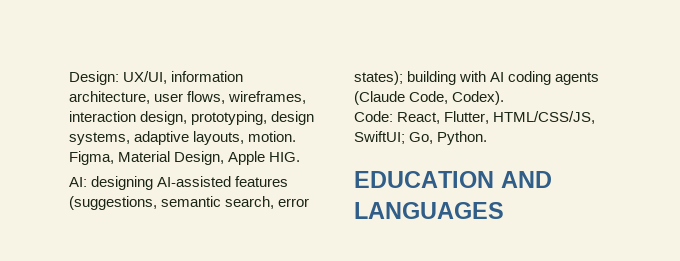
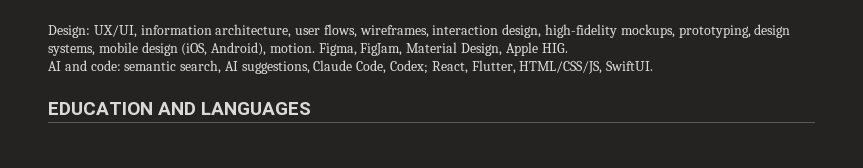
(188, 118) none -> [545,24,675,38] high-fidelity mockups,
[134,131,245,145] adaptive layouts, -> [98,42,267,56] mobile design (iOS, Android),
(114, 158) none -> [360,43,403,56] FigJam,
[69,176,289,190] [69,196,310,210] [354,71,600,85] [354,91,505,105] [354,111,596,124] [354,131,488,145] AI: designing AI-assisted features (suggestions, semantic search, error states); building with AI coding agents (Claude Code, Codex). // Code: React, Flutter, HTML/CSS/JS, SwiftUI; Go, Python. -> [48,60,654,74] AI and code: semantic search, AI suggestions, Claude Code, Codex; React, Flutter, HTML/CSS/JS, SwiftUI.

